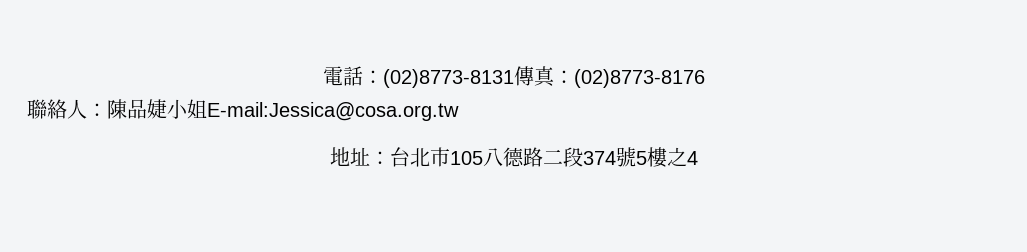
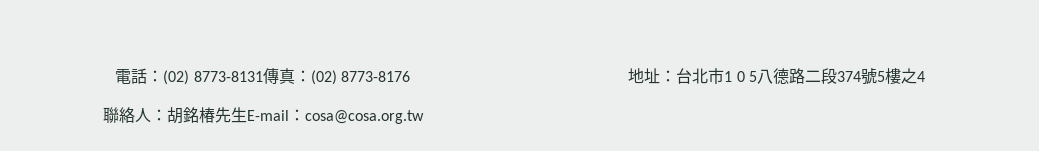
[382,66,705,88] [27,99,459,121] (02)8773-8131傳真：(02)8773-8176 // 聯絡人：陳品婕小姐E-mail:Jessica@cosa.org.tw -> [163,68,410,85] [102,107,424,124] (02) 8773-8131傳真：(02) 8773-8176 // 聯絡人：胡銘椿先生E-mail：cosa@cosa.org.tw
[449,151,483,165] 105 -> [724,71,757,82] 1 0 5

